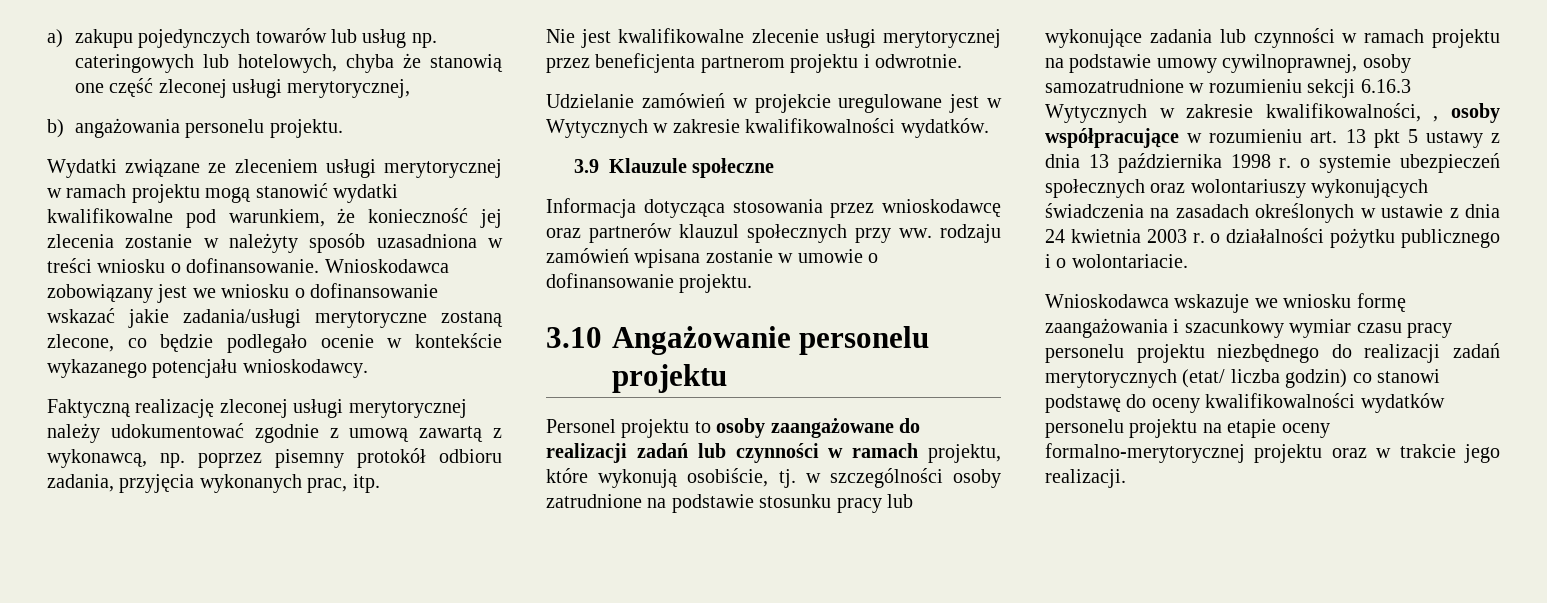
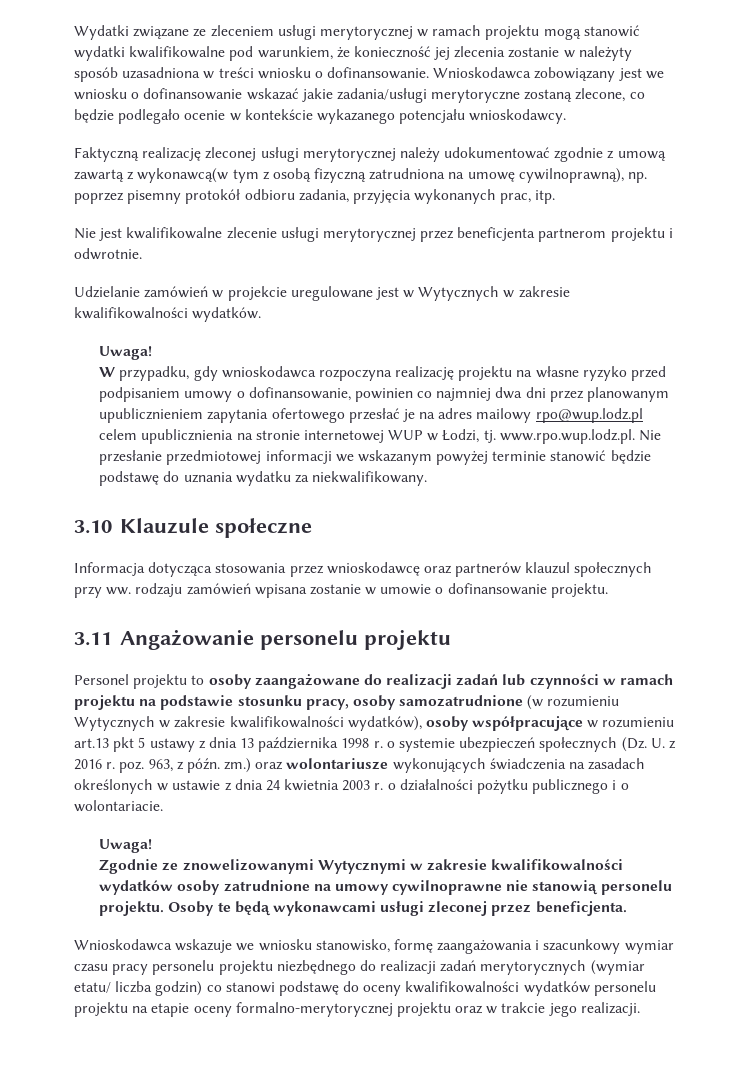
[47,28,437,48] [74,53,504,73] [74,78,411,98] [47,118,343,138] a) zakupu pojedynczych towarów lub usług np. cateringowych lub hotelowych, chyba że stanowią one część zleconej usługi merytorycznej, // b) angażowania personelu projektu. // -> (74, 32) none
[47,449,147,468] wykonawcą, -> [137,168,624,183] wykonawcą(w tym z osobą fizyczną zatrudniona na umowę cywilnoprawną),
[573,159,599,173] 3.9 -> [99,346,153,360] [99,366,666,381] [99,387,669,402] [99,408,643,423] [99,429,661,444] [99,450,651,465] [99,471,428,486] [74,520,112,534] Uwaga! // W przypadku, gdy wnioskodawca rozpoczyna realizację projektu na własne ryzyko przed podpisaniem umowy o dofinansowanie, powinien co najmniej dwa dni przez planowanym upublicznieniem zapytania ofertowego przesłać je na adres mailowy rpo@wup.lodz.pl celem upublicznienia na stronie internetowej WUP w Łodzi, tj. www.rpo.wup.lodz.pl. Nie przesłanie przedmiotowej informacji we wskazanym powyżej terminie stanowić będzie podstawę do uznania wydatku za niekwalifikowany. // 3.10
[546,327,602,348] 3.10 -> [74,632,112,646] 3.11
[927,444,1001,463] [546,468,1001,488] [546,494,913,513] [1045,28,1500,48] [1045,54,1411,73] [1045,79,1411,98] [1045,103,1439,123] projektu, które wykonują osobiście, tj. w szczególności osoby zatrudnione na podstawie stosunku pracy lub wykonujące zadania lub czynności w ramach projektu na podstawie umowy cywilnoprawnej, osoby samozatrudnione w rozumieniu sekcji 6.16.3 Wytycznych w zakresie kwalifikowalności, , -> [74,695,620,710] [74,716,422,731] projektu na podstawie stosunku pracy, osoby samozatrudnione (w rozumieniu Wytycznych w zakresie kwalifikowalności wydatków),
[1310,129,1366,143] art. 13 -> [74,738,109,748] art.13
[1150,179,1306,198] oraz wolontariuszy -> [621,737,676,752] [74,758,389,773] (Dz. U. z 2016 r. poz. 963, z późn. zm.) oraz wolontariusze
(1188, 261) none -> [99,839,153,853] [99,859,624,874] [99,880,672,895] [99,901,627,916] // Uwaga! // Zgodnie ze znowelizowanymi Wytycznymi w zakresie kwalifikowalności wydatków osoby zatrudnione na umowy cywilnoprawne nie stanowią personelu projektu. Osoby te będą wykonawcami usługi zleconej przez beneficjenta.
(1352, 301) none -> [315,939,390,953] stanowisko,
[1182,369,1226,388] (etat/ -> [590,960,645,975] [74,982,111,993] (wymiar etatu/

